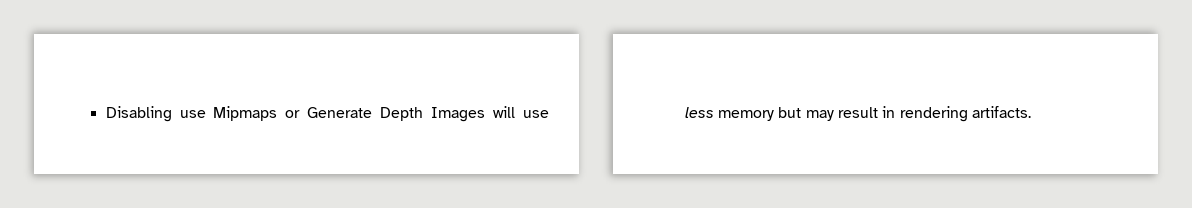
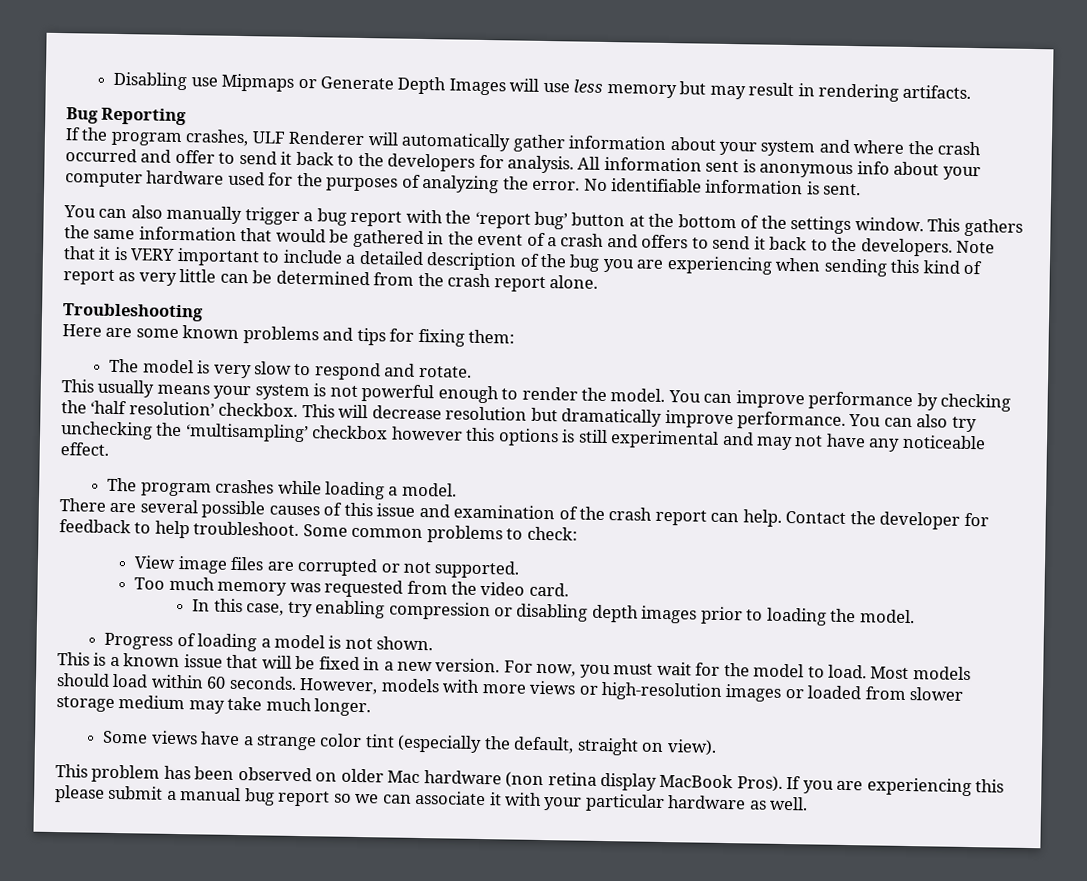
(1031, 112) none -> [66,107,188,126] [65,127,982,157] [65,148,981,181] [65,170,862,196] [63,205,1023,237] [64,225,996,257] [63,246,984,277] [63,269,599,293] [62,303,204,322] [62,324,516,347] [109,358,472,381] [61,379,1012,412] [61,400,977,433] [60,421,986,452] [60,442,109,456] [107,477,457,500] [59,498,989,530] [59,519,578,544] [134,555,521,579] [134,576,569,598] [192,598,915,626] [104,632,434,652] [57,652,971,681] [56,673,964,702] [56,695,372,717] [102,730,717,756] [55,764,1005,797] [55,785,809,813] // Bug Reporting // If the program crashes, ULF Renderer will automatically gather information about your system and where the crash occurred and offer to send it back to the developers for analysis. All information sent is anonymous info about your computer hardware used for the purposes of analyzing the error. No identifiable information is sent. // You can also manually trigger a bug report with the ‘report bug’ button at the bottom of the settings window. This gathers the same information that would be gathered in the event of a crash and offers to send it back to the developers. Note that it is VERY important to include a detailed description of the bug you are experiencing when sending this kind of report as very little can be determined from the crash report alone. // Troubleshooting // Here are some known problems and tips for fixing them: // The model is very slow to respond and rotate. // This usually means your system is not powerful enough to render the model. You can improve performance by checking the ‘half resolution’ checkbox. This will decrease resolution but dramatically improve performance. You can also try unchecking the ‘multisampling’ checkbox however this options is still experimental and may not have any noticeable effect. // The program crashes while loading a model. // There are several possible causes of this issue and examination of the crash report can help. Contact the developer for feedback to help troubleshoot. Some common problems to check: // View image files are corrupted or not supported. // Too much memory was requested from the video card. // In this case, try enabling compression or disabling depth images prior to loading the model. // Progress of loading a model is not shown. // This is a known issue that will be fixed in a new version. For now, you must wait for the model to load. Most models should load within 60 seconds. However, models with more views or high-resolution images or loaded from slower storage medium may take much longer. // Some views have a strange color tint (especially the default, straight on view). // This problem has been observed on older Mac hardware (non retina display MacBook Pros). If you are experiencing this please submit a manual bug report so we can associate it with your particular hardware as well.

